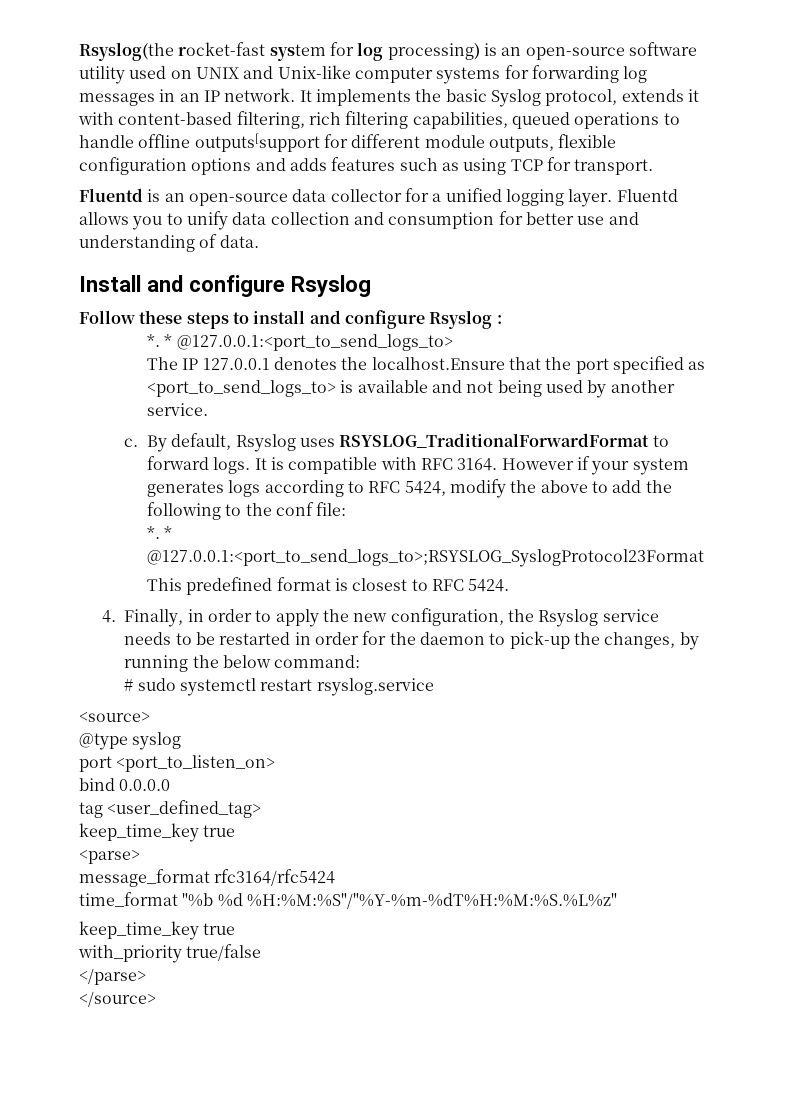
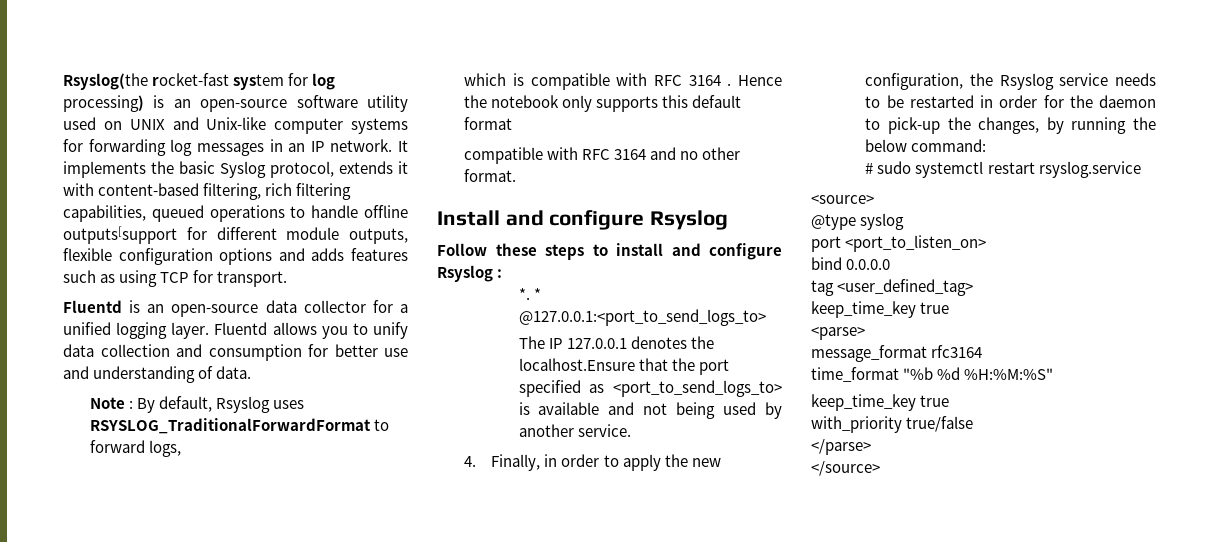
(259, 241) none -> [90,396,305,413] [90,418,390,434] [90,440,182,457] [464,73,782,90] [464,95,742,112] [464,117,513,130] [464,147,741,164] [464,169,517,182] // Note : By default, Rsyslog uses RSYSLOG_TraditionalForwardFormat to forward logs, // which is compatible with RFC 3164 . Hence the notebook only supports this default format // compatible with RFC 3164 and no other format.
[124,433,669,452] [147,456,689,475] [147,479,672,498] [147,502,347,520] [147,526,173,539] [147,549,705,567] [147,577,510,595] // c. By default, Rsyslog uses RSYSLOG_TraditionalForwardFormat to forward logs. It is compatible with RFC 3164. However if your system generates logs according to RFC 5424, modify the above to add the following to the conf file: // *. * @127.0.0.1:<port_to_send_logs_to>;RSYSLOG_SyslogProtocol23Format // This predefined format is closest to RFC 5424. -> (631, 430) none
[214,869,336,886] rfc3164/rfc5424 -> [931,345,983,358] rfc3164
[246,893,617,909] %H:%M:%S"/"%Y-%m-%dT%H:%M:%S.%L%z" -> [964,368,1054,380] %H:%M:%S"

